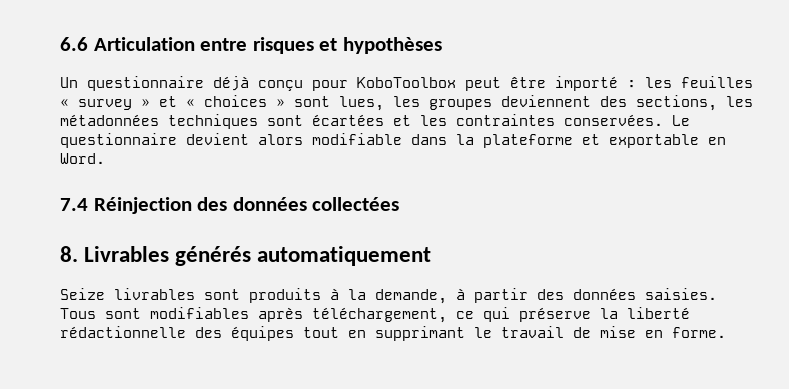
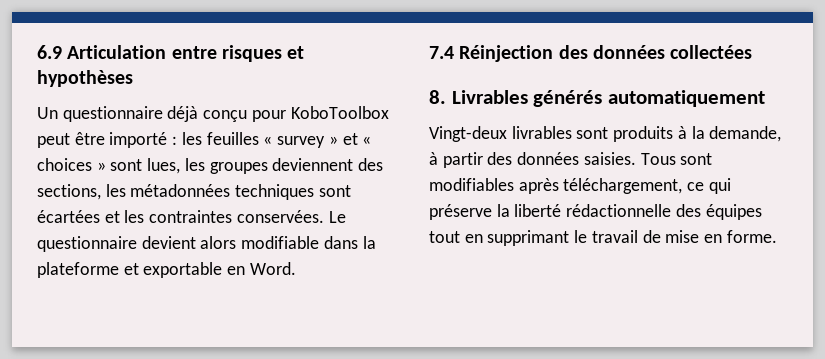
[60,37,88,51] 6.6 -> [37,45,62,59] 6.9
[60,288,105,300] Seize -> [429,126,507,142] Vingt-deux

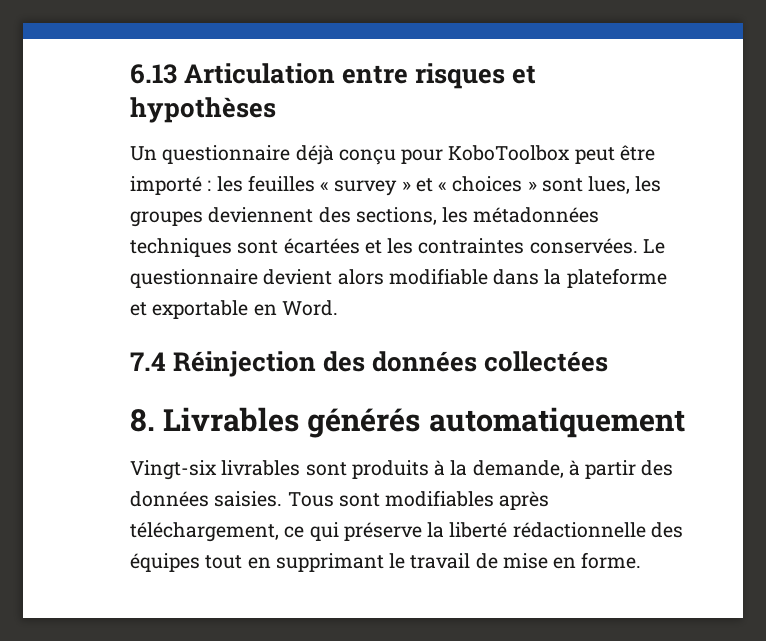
[37,45,62,59] 6.9 -> [130,64,177,84] 6.13
[429,126,507,142] Vingt-deux -> [130,460,217,480] Vingt-six

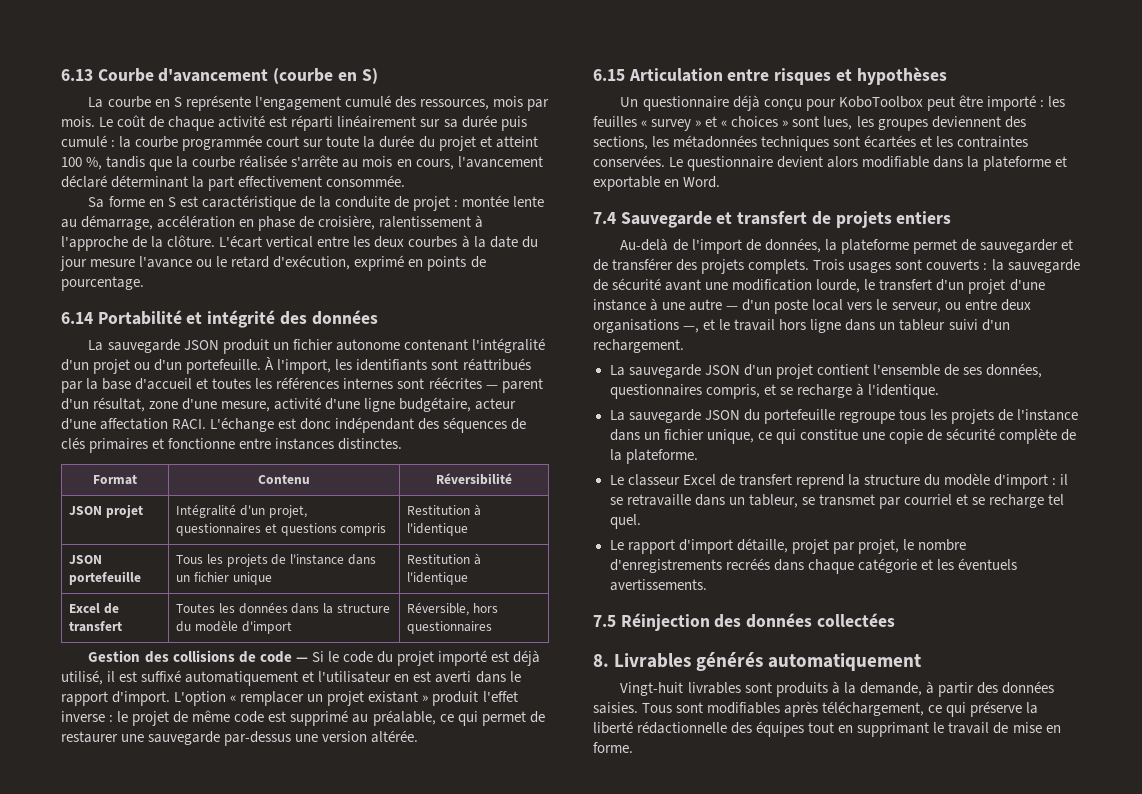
(177, 74) none -> [97,68,378,84] [88,95,549,111] [61,115,527,131] [61,135,538,151] [61,155,543,171] [61,175,406,191] [88,195,545,211] [61,215,484,231] [61,235,538,251] [60,255,486,271] [61,276,144,291] [61,310,378,328] [88,338,545,354] [61,357,531,374] [61,377,543,393] [61,397,517,412] [61,417,527,433] [61,437,403,453] [93,474,137,485] [258,474,310,484] [436,473,512,485] [69,504,143,518] [176,504,307,518] [176,523,387,536] [407,504,481,516] [407,523,469,536] [69,555,103,564] [69,571,142,585] [176,554,376,567] [176,572,272,585] [407,553,481,565] [407,572,469,585] [69,603,119,614] [69,621,123,632] [176,602,390,614] [176,620,292,634] [407,602,498,616] [407,621,493,634] [88,650,541,666] [61,670,521,686] [61,691,518,706] [61,710,545,726] [61,730,419,746] [593,69,625,81] Courbe d'avancement (courbe en S) // La courbe en S représente l'engagement cumulé des ressources, mois par mois. Le coût de chaque activité est réparti linéairement sur sa durée puis cumulé : la courbe programmée court sur toute la durée du projet et atteint 100 %, tandis que la courbe réalisée s'arrête au mois en cours, l'avancement déclaré déterminant la part effectivement consommée. // Sa forme en S est caractéristique de la conduite de projet : montée lente au démarrage, accélération en phase de croisière, ralentissement à l'approche de la clôture. L'écart vertical entre les deux courbes à la date du jour mesure l'avance ou le retard d'exécution, exprimé en points de pourcentage. // 6.14 Portabilité et intégrité des données // La sauvegarde JSON produit un fichier autonome contenant l'intégralité d'un projet ou d'un portefeuille. À l'import, les identifiants sont réattribués par la base d'accueil et toutes les références internes sont réécrites — parent d'un résultat, zone d'une mesure, activité d'une ligne budgétaire, acteur d'une affectation RACI. L'échange est donc indépendant des séquences de clés primaires et fonctionne entre instances distinctes. // Format | Contenu | Réversibilité // JSON projet | Intégralité d'un projet, questionnaires et questions compris | Restitution à l'identique // JSON portefeuille | Tous les projets de l'instance dans un fichier unique | Restitution à l'identique // Excel de transfert | Toutes les données dans la structure du modèle d'import | Réversible, hors questionnaires // Gestion des collisions de code — Si le code du projet importé est déjà utilisé, il est suffixé automatiquement et l'utilisateur en est averti dans le rapport d'import. L'option « remplacer un projet existant » produit l'effet inverse : le projet de même code est supprimé au préalable, ce qui permet de restaurer une sauvegarde par-dessus une version altérée. // 6.15
(166, 361) none -> [620,211,952,228] [620,238,1073,254] [593,258,1080,274] [593,278,1045,294] [593,298,1031,314] [593,319,1010,333] [593,339,684,353] [609,363,1042,379] [609,383,939,399] [609,409,1078,424] [609,428,1077,444] [609,449,698,464] [609,473,1069,489] [609,494,1065,509] [609,514,641,529] [609,538,966,554] [609,558,1017,574] [609,579,707,591] [593,615,616,627] Sauvegarde et transfert de projets entiers // Au-delà de l'import de données, la plateforme permet de sauvegarder et de transférer des projets complets. Trois usages sont couverts : la sauvegarde de sécurité avant une modification lourde, le transfert d'un projet d'une instance à une autre — d'un poste local vers le serveur, ou entre deux organisations —, et le travail hors ligne dans un tableur suivi d'un rechargement. // La sauvegarde JSON d'un projet contient l'ensemble de ses données, questionnaires compris, et se recharge à l'identique. // La sauvegarde JSON du portefeuille regroupe tous les projets de l'instance dans un fichier unique, ce qui constitue une copie de sécurité complète de la plateforme. // Le classeur Excel de transfert reprend la structure du modèle d'import : il se retravaille dans un tableur, se transmet par courriel et se recharge tel quel. // Le rapport d'import détaille, projet par projet, le nombre d'enregistrements recréés dans chaque catégorie et les éventuels avertissements. // 7.5
[130,460,217,480] Vingt-six -> [620,682,684,696] Vingt-huit

